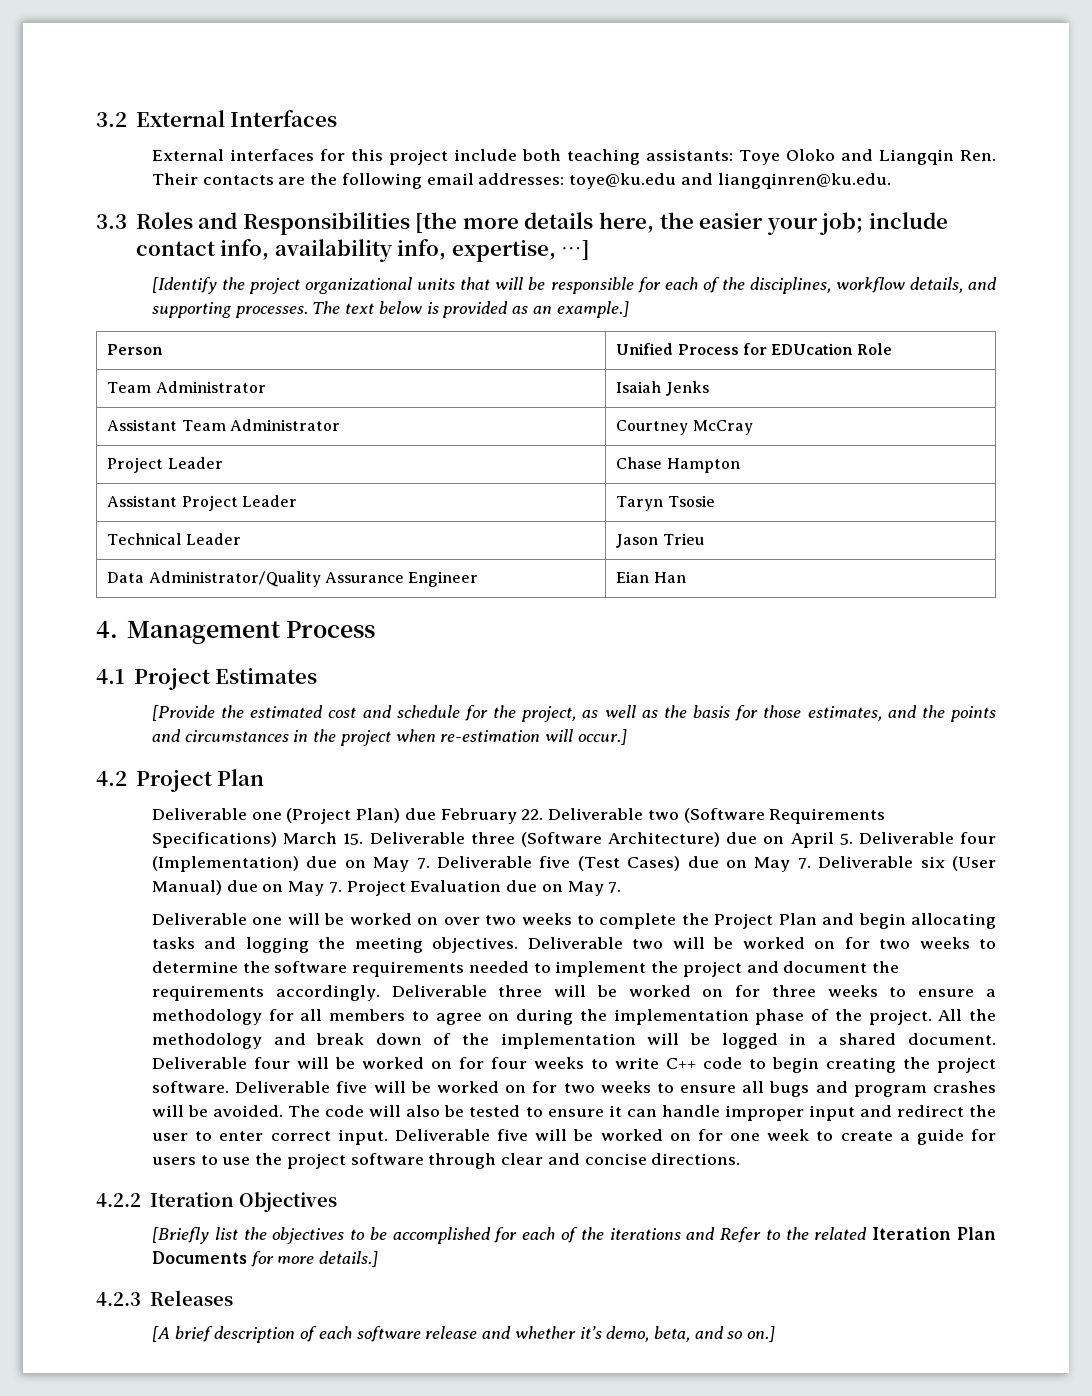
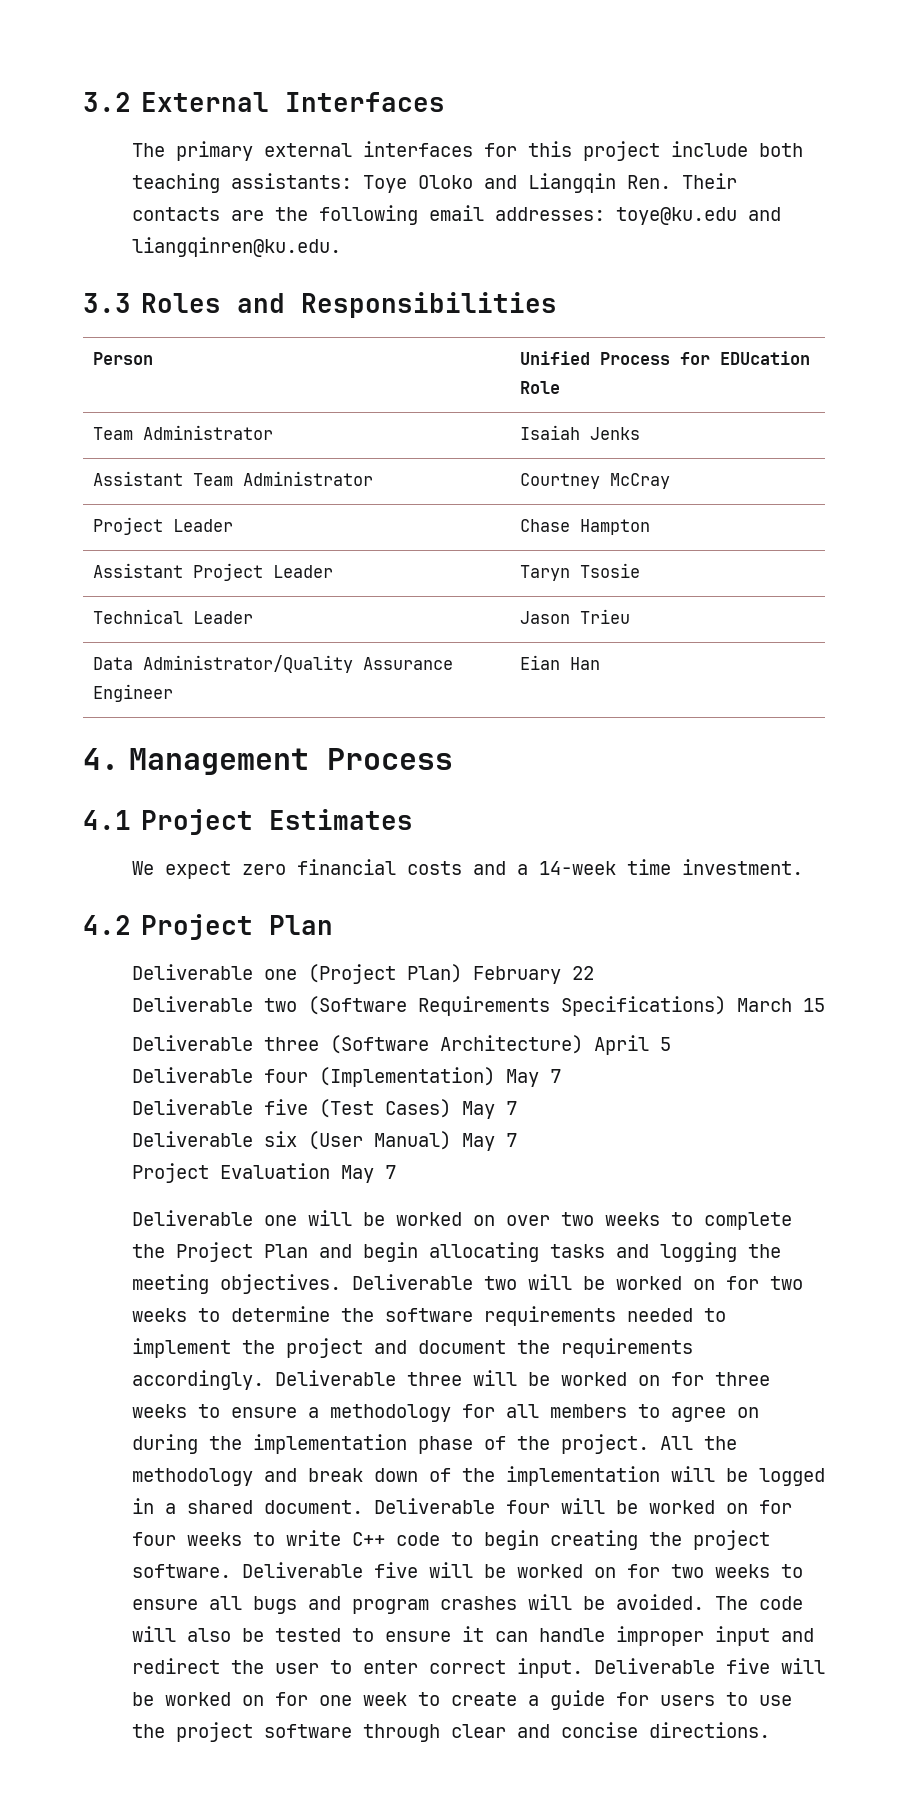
[152,149,225,161] External -> [131,141,352,161] The primary external
[415,212,948,235] [135,239,591,262] [152,277,997,294] [152,301,629,318] [the more details here, the easier your job; include contact info, availability info, expertise, …] // [Identify the project organizational units that will be responsible for each of the disciplines, workflow details, and supporting processes. The text below is provided as an example.] -> (557, 305) none
[152,705,996,722] [152,729,627,746] [Provide the estimated cost and schedule for the project, as well as the basis for those estimates, and the points and circumstances in the project when re-estimation will occur.] -> [131,859,803,879] We expect zero financial costs and a 14-week time investment.
[404,808,544,824] due February 22. -> [472,966,594,984] February 22 //
[343,833,364,845] 15. -> [802,998,825,1012] 15 //
[726,832,996,848] [152,856,997,872] [152,880,622,896] due on April 5. Deliverable four (Implementation) due on May 7. Deliverable five (Test Cases) due on May 7. Deliverable six (User Manual) due on May 7. Project Evaluation due on May 7. -> [593,1035,671,1055] [131,1067,561,1087] [131,1099,517,1119] [131,1131,517,1151] [131,1163,396,1183] April 5 // Deliverable four (Implementation) May 7 // Deliverable five (Test Cases) May 7 // Deliverable six (User Manual) May 7 // Project Evaluation May 7
[96,1192,337,1212] [152,1227,996,1244] [152,1251,379,1267] [96,1290,233,1306] [152,1326,776,1343] // 4.2.2 Iteration Objectives // [Briefly list the objectives to be accomplished for each of the iterations and Refer to the related Iteration Plan Documents for more details.] // 4.2.3 Releases // [A brief description of each software release and whether it’s demo, beta, and so on.] -> (770, 1730) none

